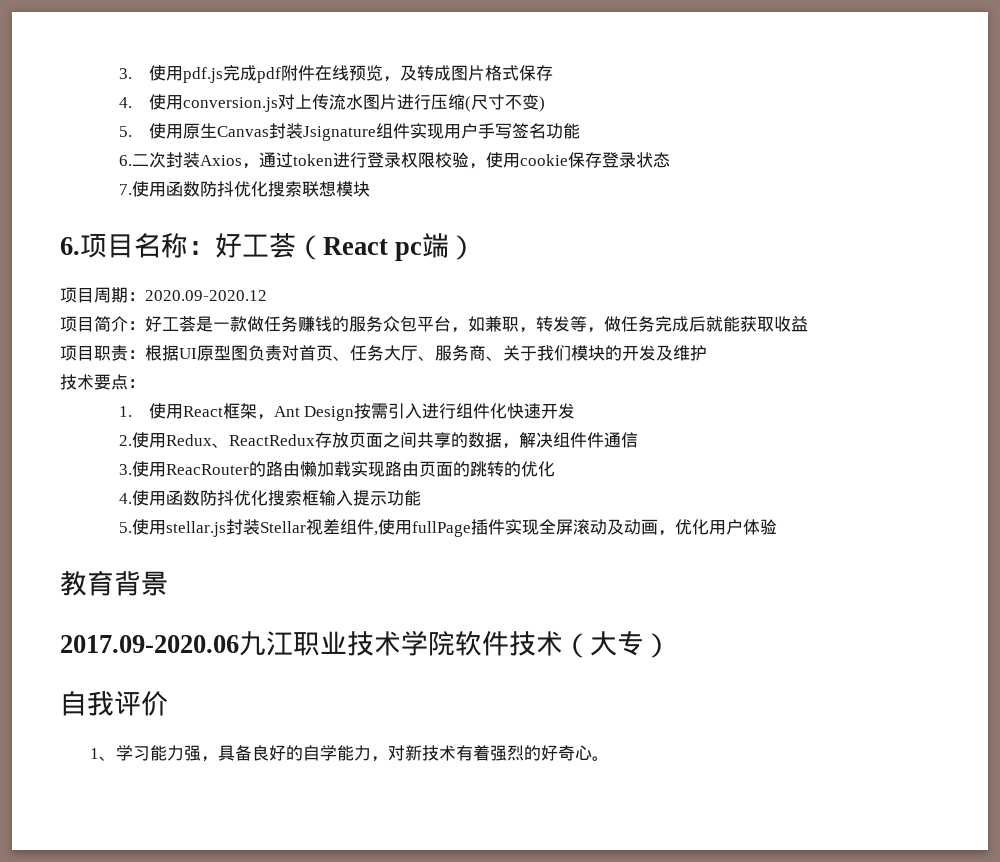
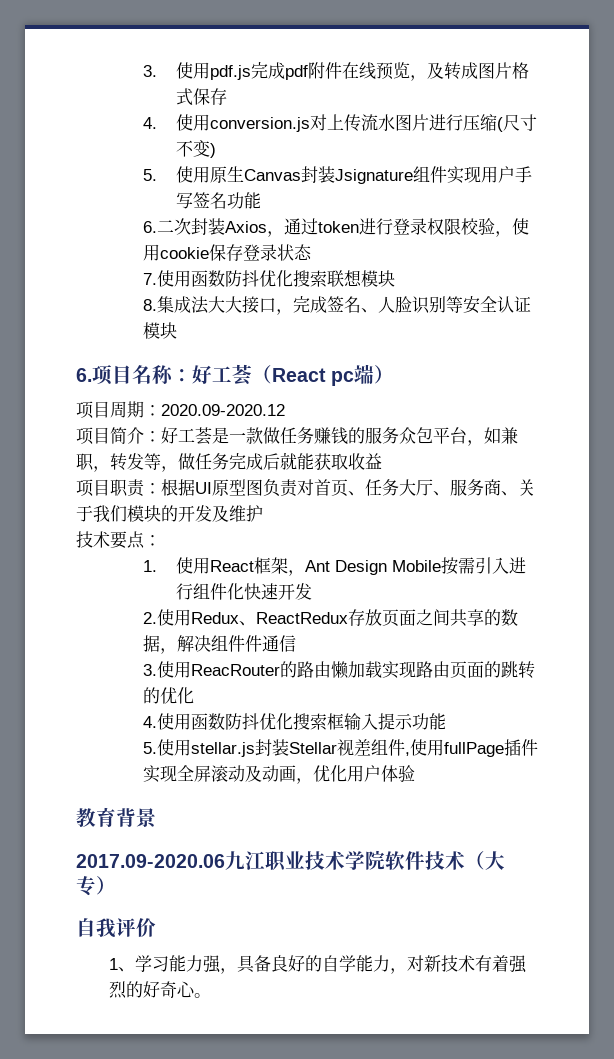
(371, 189) none -> [142,296,531,315] [142,322,177,339] // 8.集成法大大接口，完成签名、人脸识别等安全认证模块
(355, 413) none -> [391,560,441,572] Mobile

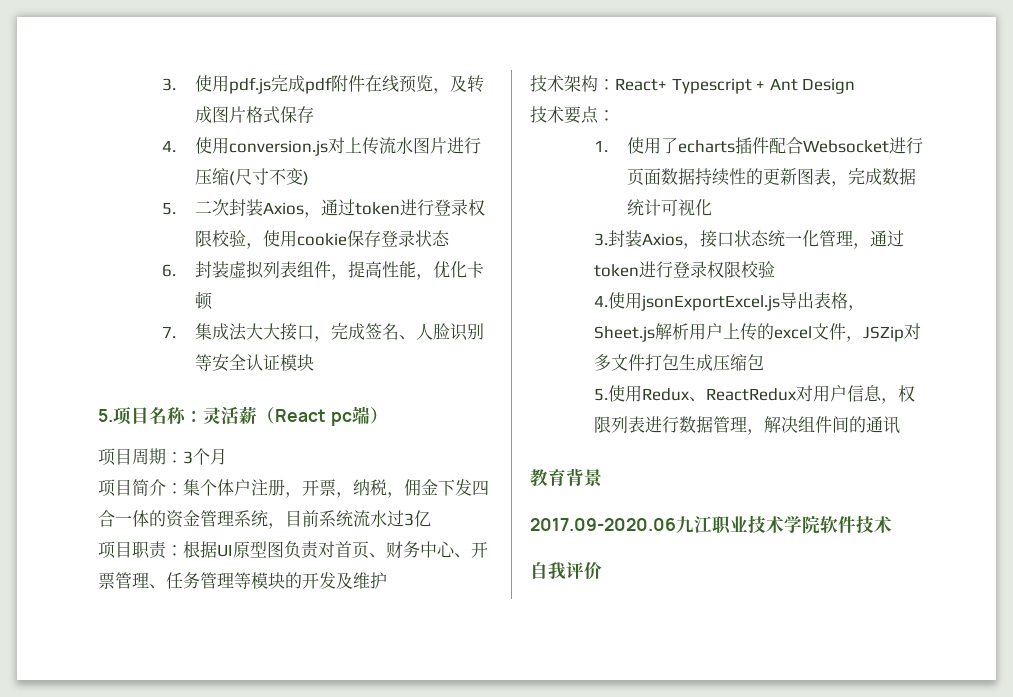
[175,166,532,184] [175,192,261,209] [142,221,157,233] 使用原生Canvas封装Jsignature组件实现用户手写签名功能 // 6. -> (177, 208) none
[142,270,395,287] [142,299,157,311] 7.使用函数防抖优化搜索联想模块 // 8. -> [162,260,484,280] [194,291,213,310] [162,326,177,338] 6.封装虚拟列表组件，提高性能，优化卡顿 // 7.
[76,368,92,382] 6. -> [98,409,113,422] 5.
[192,364,252,385] 好工荟 -> [203,406,257,425] 灵活薪
[161,404,285,416] 2020.09-2020.12 -> [183,448,227,465] 3个月
[161,427,518,446] [76,452,382,472] 好工荟是一款做任务赚钱的服务众包平台，如兼职，转发等，做任务完成后就能获取收益 -> [183,479,489,498] [98,510,431,529] 集个体户注册，开票，纳税，佣金下发四合一体的资金管理系统，目前系统流水过3亿
[365,479,535,496] [76,505,263,522] 任务大厅、服务商、关于我们模块的开发及维护 -> [386,541,488,558] [98,572,387,589] [530,75,856,94] 财务中心、开票管理、任务管理等模块的开发及维护 // 技术架构：React+ Typescript + Ant Design
[209,557,526,576] [175,583,312,600] [142,609,518,627] [142,635,296,654] [142,661,535,679] [142,687,194,704] [142,713,446,730] [142,739,538,757] [142,765,415,784] React框架，Ant Design Mobile按需引入进行组件化快速开发 // 2.使用Redux、ReactRedux存放页面之间共享的数据，解决组件件通信 // 3.使用ReacRouter的路由懒加载实现路由页面的跳转的优化 // 4.使用函数防抖优化搜索框输入提示功能 // 5.使用stellar.js封装Stellar视差组件,使用fullPage插件实现全屏滚动及动画，优化用户体验 -> [660,137,923,154] [626,168,916,187] [626,199,712,216] [594,230,905,249] [594,261,776,278] [594,292,866,311] [594,323,922,342] [594,354,765,371] [594,385,916,404] [594,416,901,435] 了echarts插件配合Websocket进行页面数据持续性的更新图表，完成数据统计可视化 // 3.封装Axios，接口状态统一化管理，通过token进行登录权限校验 // 4.使用jsonExportExcel.js导出表格，Sheet.js解析用户上传的excel文件，JSZip对多文件打包生成压缩包 // 5.使用Redux、ReactRedux对用户信息，权限列表进行数据管理，解决组件间的通讯
[465,851,505,870] [76,875,116,896] （大专） -> (892, 524) none
[109,955,528,974] [109,981,212,999] // 1、学习能力强，具备良好的自学能力，对新技术有着强烈的好奇心。 -> (602, 570) none

